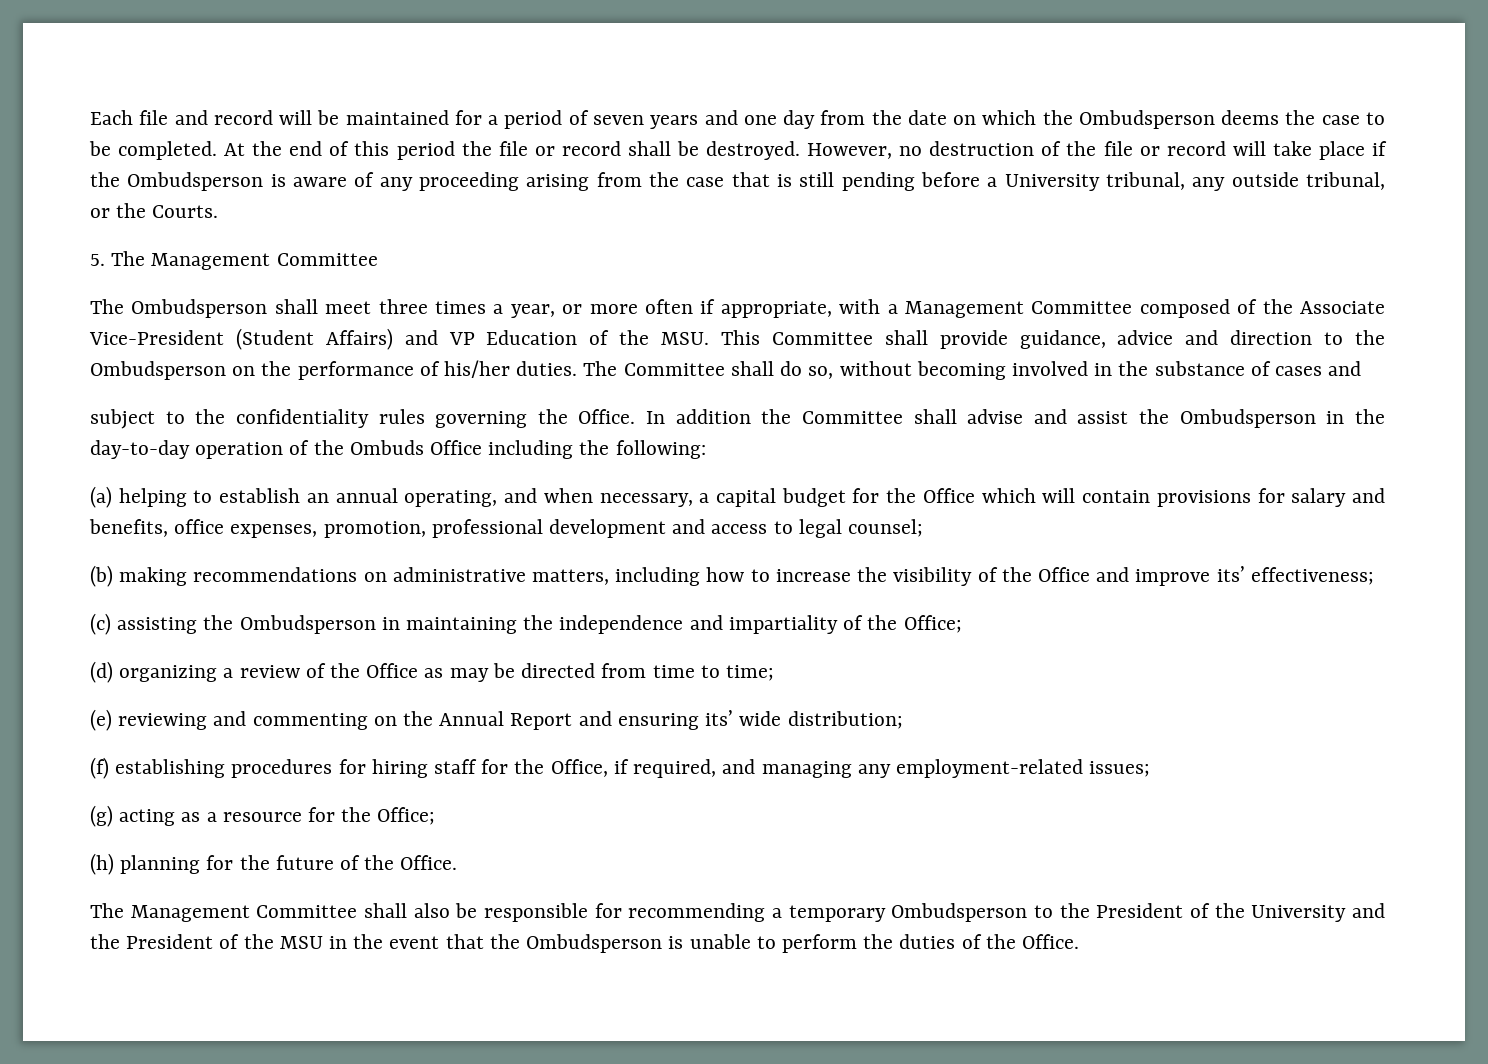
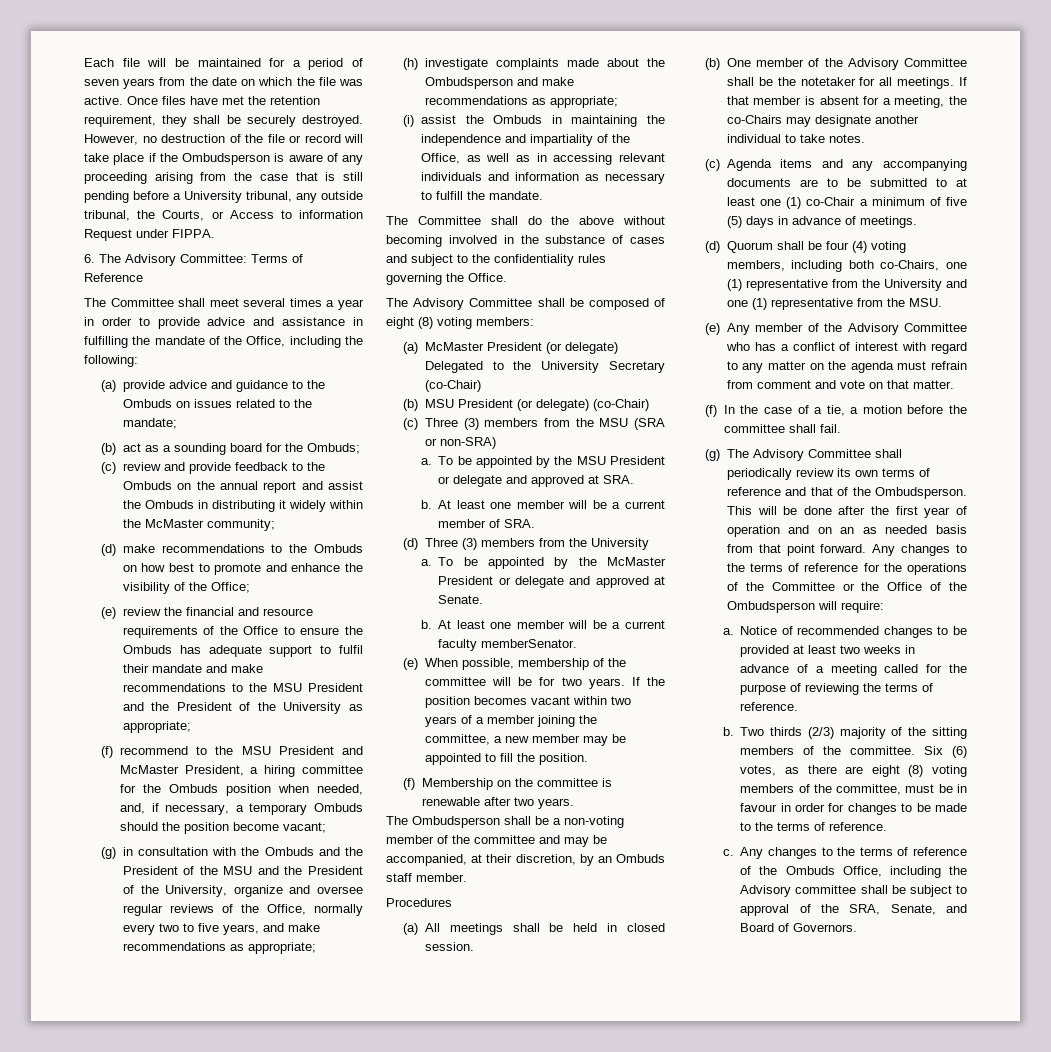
[174,110,273,125] and record -> (140, 62) none
[704,110,816,129] and one day -> (156, 83) none
[1078,110,1385,129] [89,141,700,160] Ombudsperson deems the case to be completed. At the end of this period the file or record shall be -> [318,77,364,86] [84,96,320,105] [84,115,296,127] file was active. Once files have met the retention requirement, they shall be securely
[90,203,219,218] [90,251,378,270] [90,299,268,318] or the Courts. // 5. The Management Committee // The Ombudsperson -> [137,210,363,221] [84,229,215,241] [84,254,303,266] [84,273,143,282] [84,298,174,307] the Courts, or Access to information Request under FIPPA. // 6. The Advisory Committee: Terms of Reference // The Committee
[378,299,428,314] three -> [243,298,286,307] several
[510,299,1385,318] [89,328,1386,350] [90,360,578,380] year, or more often if appropriate, with a Management Committee composed of the Associate Vice-President (Student Affairs) and VP Education of the MSU. This Committee shall provide guidance, advice and direction to the Ombudsperson on the performance of his/her duties. -> [338,299,365,310] [84,317,363,329] [84,336,363,348] [84,355,138,367] [101,380,325,392] [122,399,312,408] [122,418,177,429] [101,443,360,455] [101,462,325,474] [122,481,363,493] [122,500,363,512] [122,519,275,531] [101,544,363,556] [122,563,363,575] [122,582,250,594] [101,607,313,619] [122,626,363,638] [122,645,363,657] [122,664,263,673] [122,683,363,692] [122,702,364,714] [122,721,191,733] [101,746,363,758] [119,765,363,777] [119,784,364,796] [119,803,363,815] [119,822,326,834] [101,847,364,859] [122,866,363,875] [122,885,363,897] [122,904,364,916] [122,923,320,935] [122,942,316,954] [403,58,665,70] [424,77,574,89] [424,96,618,108] [403,115,665,127] [420,134,630,146] [420,153,665,165] [420,172,665,184] [420,191,543,200] year in order to provide advice and assistance in fulfilling the mandate of the Office, including the following: // (a) provide advice and guidance to the Ombuds on issues related to the mandate; // (b) act as a sounding board for the Ombuds; // (c) review and provide feedback to the Ombuds on the annual report and assist the Ombuds in distributing it widely within the McMaster community; // (d) make recommendations to the Ombuds on how best to promote and enhance the visibility of the Office; // (e) review the financial and resource requirements of the Office to ensure the Ombuds has adequate support to fulfil their mandate and make recommendations to the MSU President and the President of the University as appropriate; // (f) recommend to the MSU President and McMaster President, a hiring committee for the Ombuds position when needed, and, if necessary, a temporary Ombuds should the position become vacant; // (g) in consultation with the Ombuds and the President of the MSU and the President of the University, organize and oversee regular reviews of the Office, normally every two to five years, and make recommendations as appropriate; // (h) investigate complaints made about the Ombudsperson and make recommendations as appropriate; // (i) assist the Ombuds in maintaining the independence and impartiality of the Office, as well as in accessing relevant individuals and information as necessary to fulfill the mandate. //
[808,366,834,379] so, -> [551,216,615,225] the above
(1362, 368) // -> (407, 258) none
[646,409,1385,428] [90,440,284,459] In addition the Committee shall advise and assist the Ombudsperson in the day-to-day operation -> [386,298,665,310] [386,317,534,329] [403,342,618,354] [424,361,665,373] [424,380,481,392] [403,399,649,411] [403,418,665,430] [424,437,496,449] [420,456,665,468] [438,475,635,487] [420,500,665,509] [438,519,536,528] [403,538,649,550] [420,557,666,569] [438,576,665,588] [438,595,484,604] [420,620,665,629] [438,639,578,651] [403,658,626,670] [424,677,665,689] [424,696,631,708] [424,715,597,727] [424,734,626,746] [424,753,588,765] [403,778,612,790] [421,797,574,809] [386,816,624,828] [386,835,607,847] [386,854,665,866] [386,873,467,882] [386,898,452,907] [403,923,665,935] [424,942,474,951] [705,58,967,70] [726,77,967,89] [726,96,967,108] [726,115,919,127] [726,134,865,143] [705,159,967,171] [726,178,967,187] [726,197,967,209] [726,216,917,228] [705,241,906,253] [726,260,967,272] [726,279,967,291] [726,298,942,310] [705,323,967,335] [725,342,967,354] [726,361,967,373] [726,380,954,389] [705,405,967,417] [723,424,841,433] [705,449,902,461] [726,468,930,480] [726,487,967,499] [726,506,967,518] [726,525,967,537] [726,544,967,556] [726,563,967,575] [726,582,967,591] [726,601,884,613] [722,626,967,638] [740,645,916,657] [740,664,967,676] [740,683,934,695] [740,702,799,711] [722,727,967,739] [740,746,967,758] [740,765,967,777] [740,784,967,795] [740,803,967,815] [740,822,888,831] [722,847,967,859] // The Advisory Committee shall be composed of eight (8) voting members: // (a) McMaster President (or delegate) Delegated to the University Secretary (co-Chair) // (b) MSU President (or delegate) (co-Chair) // (c) Three (3) members from the MSU (SRA or non-SRA) // a. To be appointed by the MSU President or delegate and approved at SRA. // b. At least one member will be a current member of SRA. // (d) Three (3) members from the University // a. To be appointed by the McMaster President or delegate and approved at Senate. // b. At least one member will be a current faculty memberSenator. // (e) When possible, membership of the committee will be for two years. If the position becomes vacant within two years of a member joining the committee, a new member may be appointed to fill the position. // (f) Membership on the committee is renewable after two years. // The Ombudsperson shall be a non-voting member of the committee and may be accompanied, at their discretion, by an Ombuds staff member. // Procedures // (a) All meetings shall be held in closed session. // (b) One member of the Advisory Committee shall be the notetaker for all meetings. If that member is absent for a meeting, the co-Chairs may designate another individual to take notes. // (c) Agenda items and any accompanying documents are to be submitted to at least one (1) co-Chair a minimum of five (5) days in advance of meetings. // (d) Quorum shall be four (4) voting members, including both co-Chairs, one (1) representative from the University and one (1) representative from the MSU. // (e) Any member of the Advisory Committee who has a conflict of interest with regard to any matter on the agenda must refrain from comment and vote on that matter. // (f) In the case of a tie, a motion before the committee shall fail. // (g) The Advisory Committee shall periodically review its own terms of reference and that of the Ombudsperson. This will be done after the first year of operation and on an as needed basis from that point forward. Any changes to the terms of reference for the operations of the Committee or the Office of the Ombudsperson will require: // a. Notice of recommended changes to be provided at least two weeks in advance of a meeting called for the purpose of reviewing the terms of reference. // b. Two thirds (2/3) majority of the sitting members of the committee. Six (6) votes, as there are eight (8) voting members of the committee, must be in favour in order for changes to be made to the terms of reference. // c. Any changes to the terms of reference
[430,440,706,459] [90,486,1386,508] [89,519,924,538] [90,565,1374,587] [90,613,962,635] [90,661,774,683] [90,709,903,731] [90,757,1151,779] [90,805,436,827] [90,853,458,875] [90,903,1385,922] [90,934,1079,953] Office including the following: // (a) helping to establish an annual operating, and when necessary, a capital budget for the Office which will contain provisions for salary and benefits, office expenses, promotion, professional development and access to legal counsel; // (b) making recommendations on administrative matters, including how to increase the visibility of the Office and improve its’ effectiveness; // (c) assisting the Ombudsperson in maintaining the independence and impartiality of the Office; // (d) organizing a review of the Office as may be directed from time to time; // (e) reviewing and commenting on the Annual Report and ensuring its’ wide distribution; // (f) establishing procedures for hiring staff for the Office, if required, and managing any employment-related issues; // (g) acting as a resource for the Office; // (h) planning for the future of the Office. // The Management Committee shall also be responsible for recommending a temporary Ombudsperson to the President of the University and the President of the MSU in the event that the Ombudsperson is unable to perform the duties of the Office. -> [842,866,967,878] [740,885,967,897] [740,904,967,916] [740,923,858,932] Office, including the Advisory committee shall be subject to approval of the SRA, Senate, and Board of Governors.

